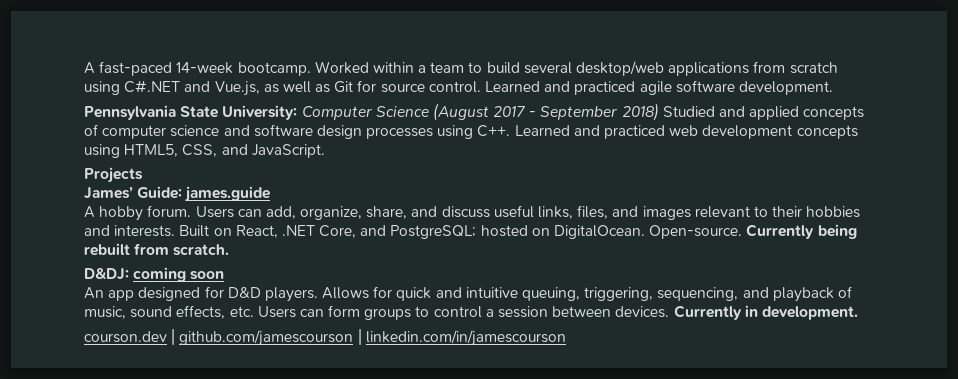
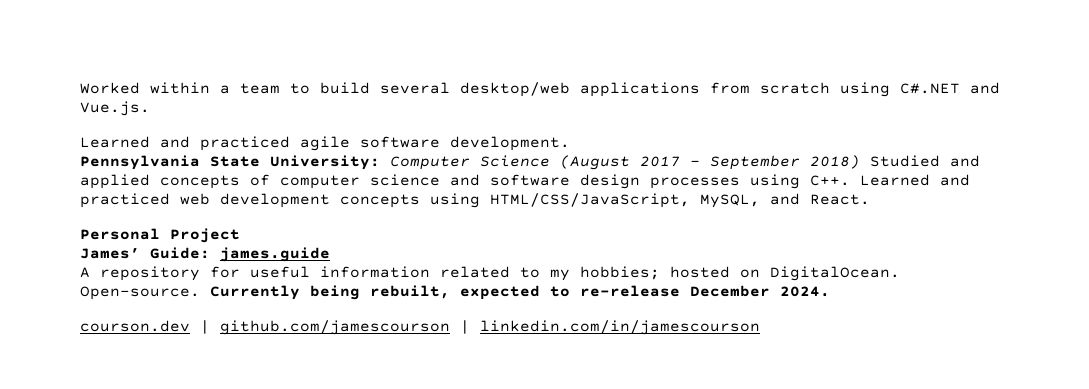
[84,61,311,76] A fast-paced 14-week bootcamp. -> (80, 88) none
[214,80,481,96] Vue.js, as well as Git for source control. -> [80,101,150,116] Vue.js. //
[124,144,325,158] [84,167,143,183] [84,186,271,202] [84,205,861,221] [84,225,477,239] HTML5, CSS, and JavaScript. // Projects // James’ Guide: james.guide // A hobby forum. Users can add, organize, share, and discuss useful links, files, and images relevant to their hobbies and interests. Built on React, .NET Core, and PostgreSQL; -> [490,193,870,208] [80,228,240,243] [80,247,330,262] [80,266,660,281] HTML/CSS/JavaScript, MySQL, and React. // Personal Project // James’ Guide: james.guide // A repository for useful information related to my hobbies;
[84,243,230,256] [84,267,225,282] [84,286,852,302] [84,305,858,320] rebuilt from scratch. // D&DJ: coming soon // An app designed for D&D players. Allows for quick and intuitive queuing, triggering, sequencing, and playback of music, sound effects, etc. Users can form groups to control a session between devices. Currently in development. -> [370,285,830,300] rebuilt, expected to re-release December 2024.

